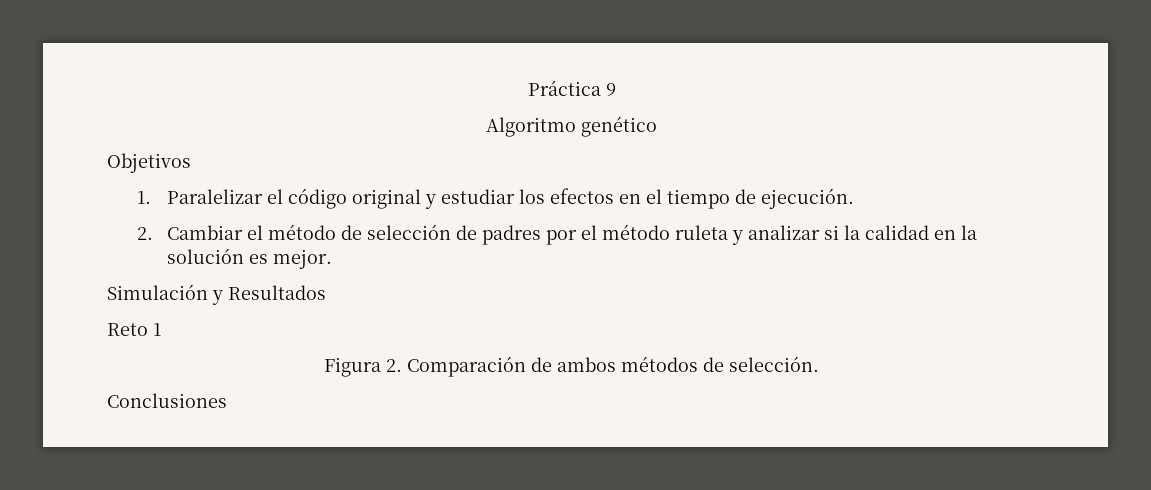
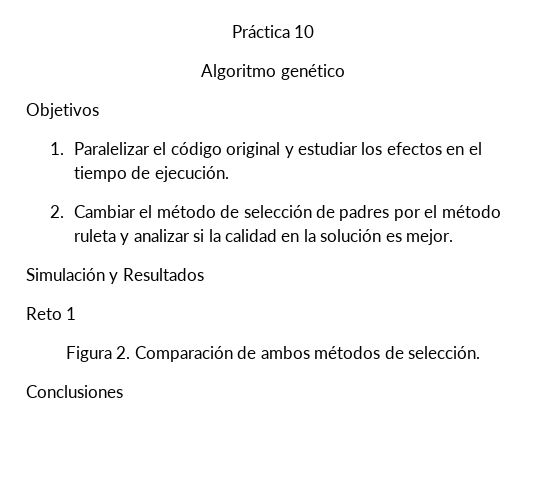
[605,83,616,96] 9 -> [294,25,315,38] 10

